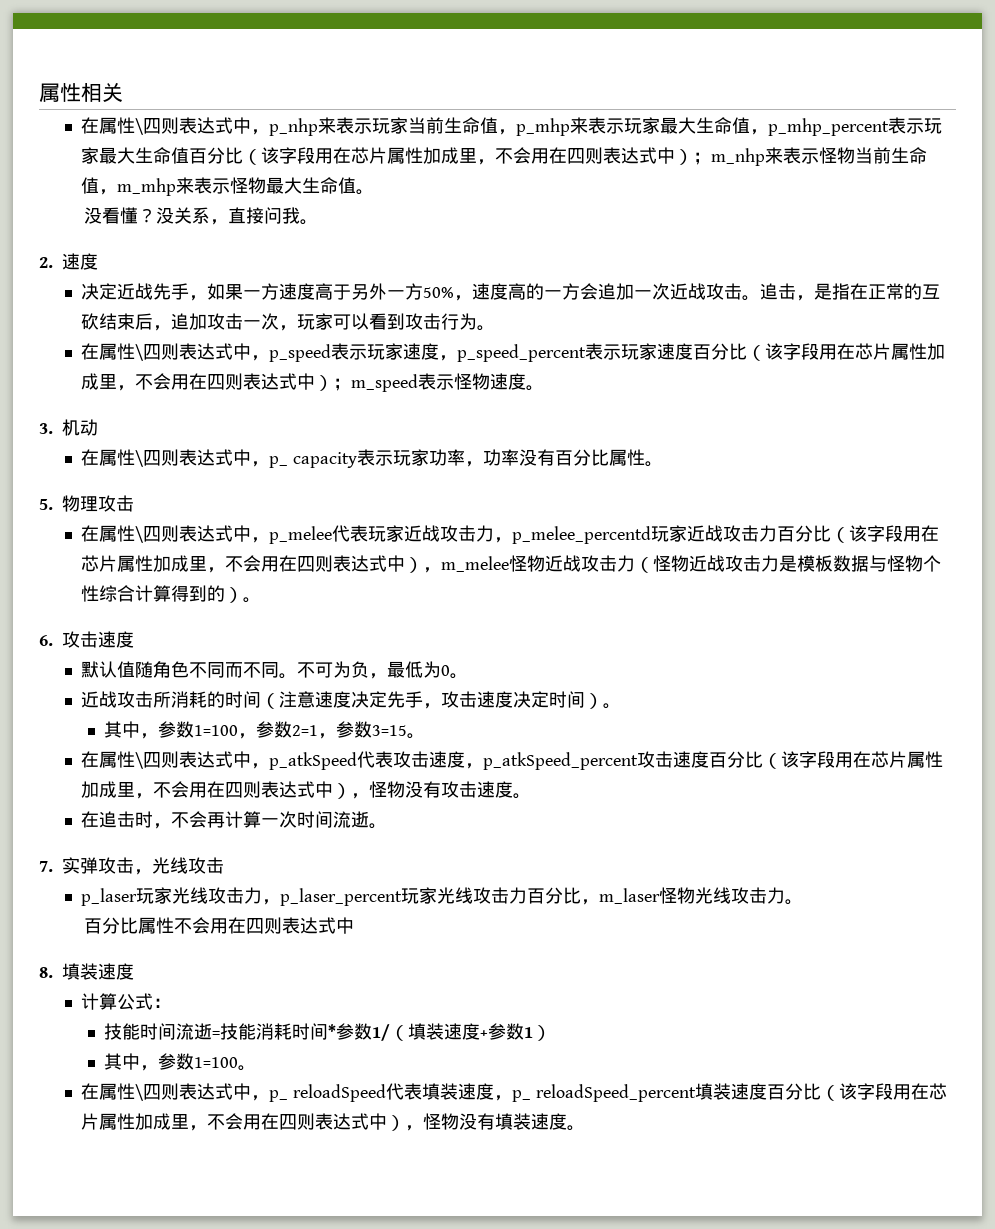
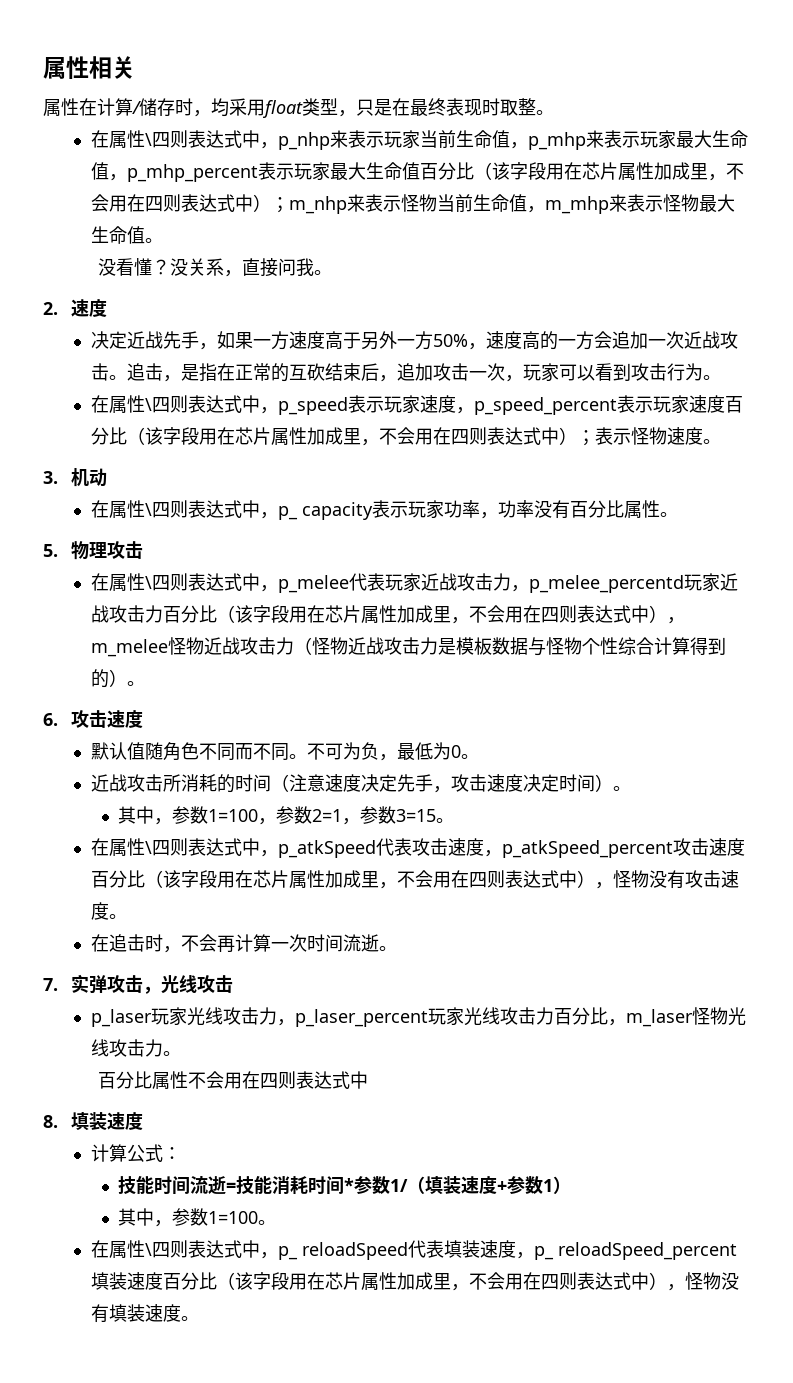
(123, 92) none -> [43,98,554,118] // 属性在计算/储存时，均采用float类型，只是在最终表现时取整。
[351,374,419,392] m_speed -> (595, 438) none

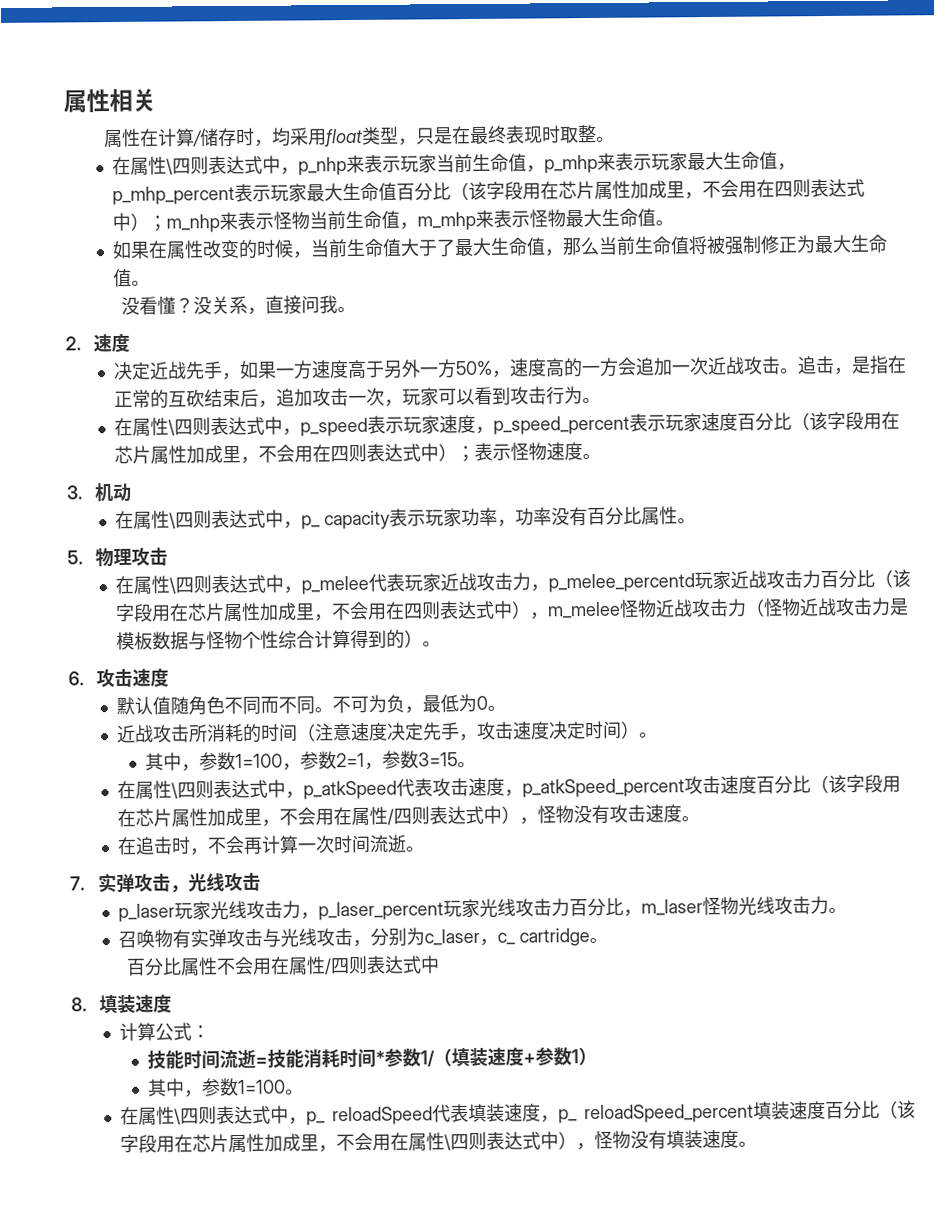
(163, 240) none -> [111,234,888,260] [112,268,150,288] // 如果在属性改变的时候，当前生命值大于了最大生命值，那么当前生命值将被强制修正为最大生命值。
(469, 879) none -> [350,806,394,826] 属性/
(181, 1053) none -> [117,927,608,949] // 召唤物有实弹攻击与光线攻击，分别为c_laser，c_ cartridge。
(261, 1080) none -> [288,956,333,975] 属性/
(541, 1281) none -> [407,1132,451,1151] 属性\

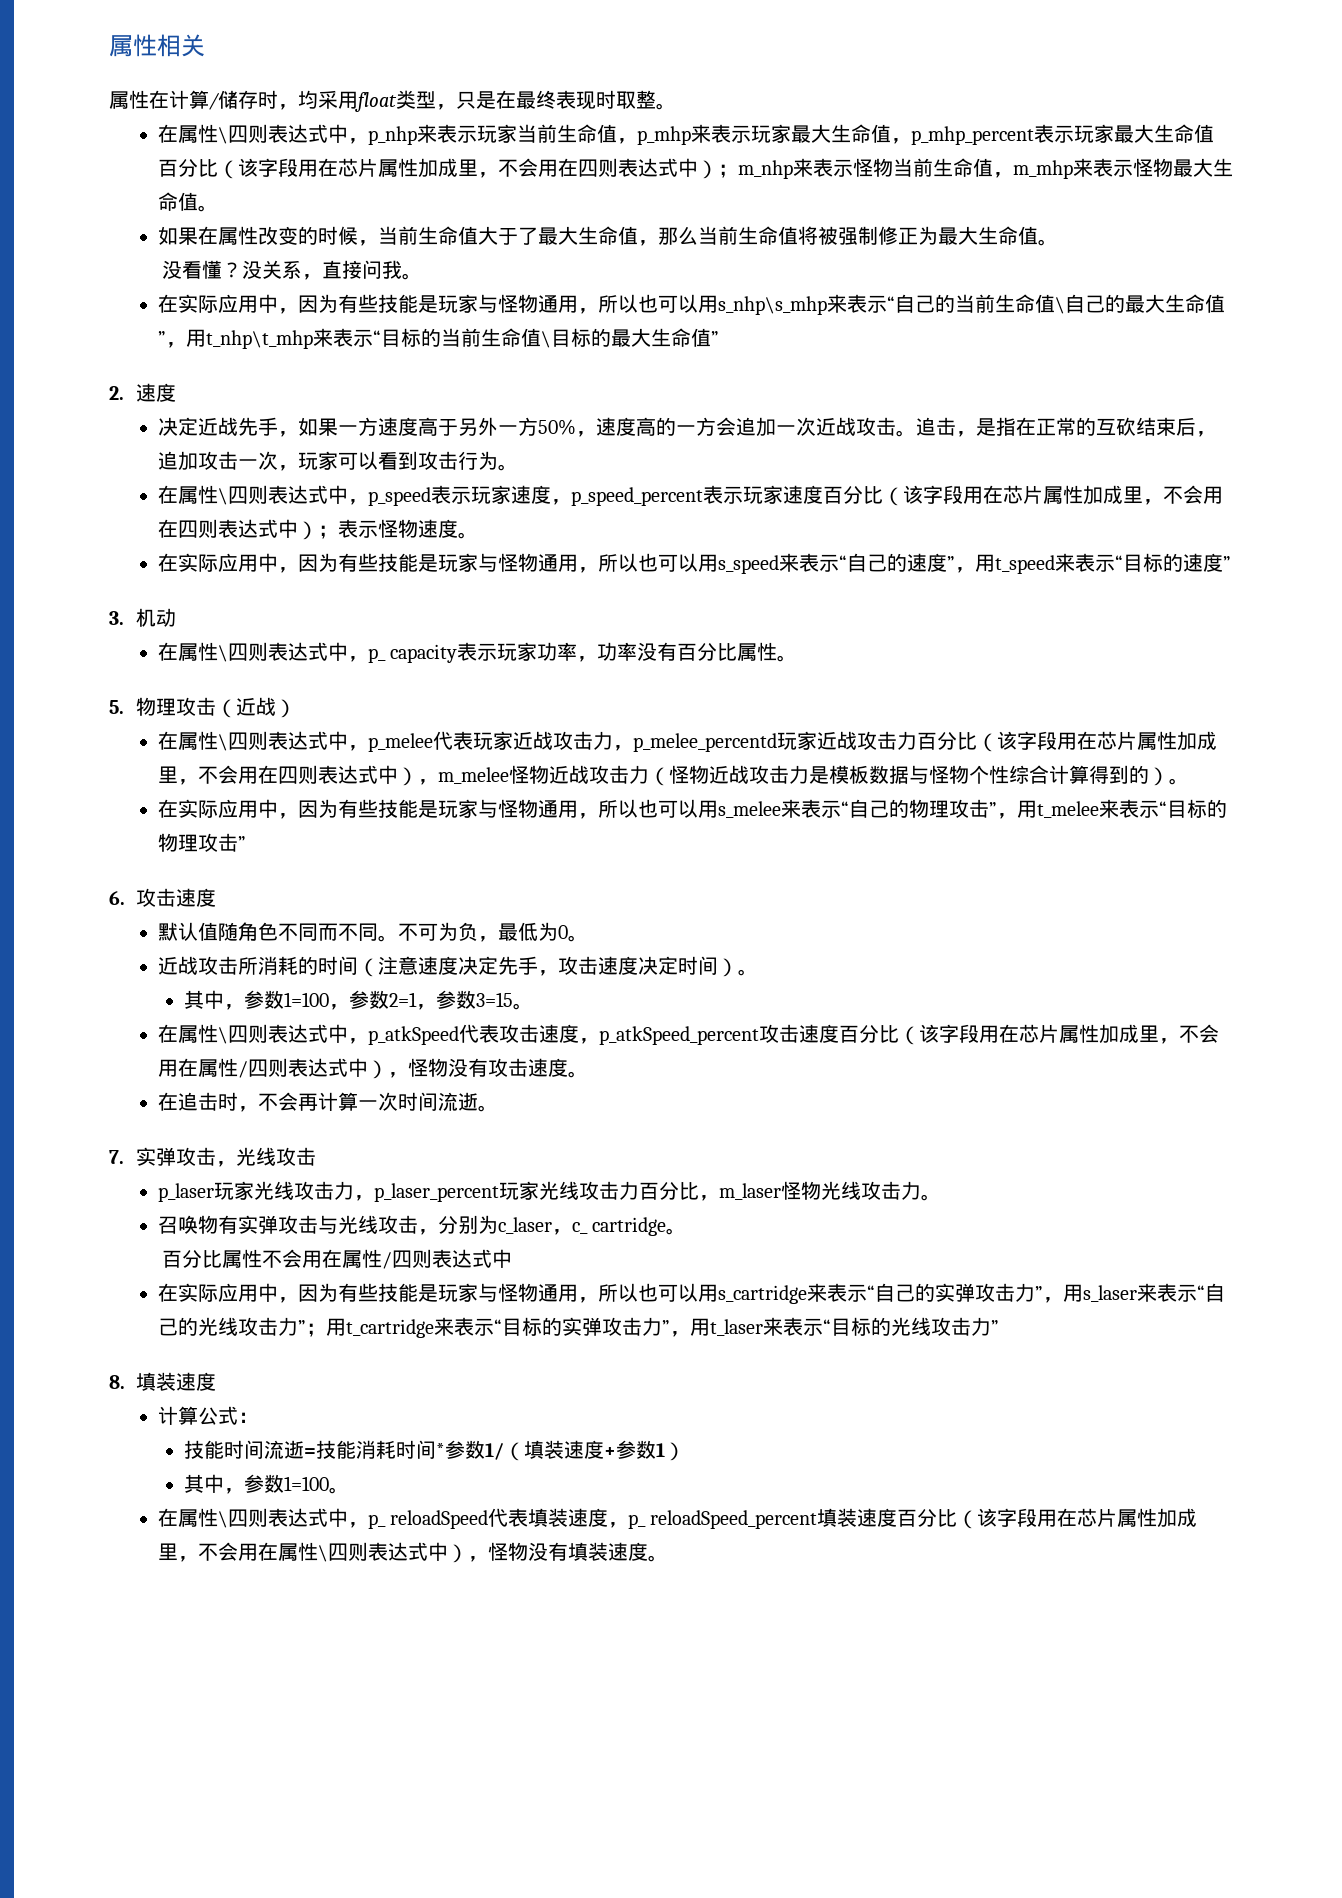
(357, 309) none -> [157,294,1225,315] [157,328,719,349] // 在实际应用中，因为有些技能是玩家与怪物通用，所以也可以用s_nhp\s_mhp来表示“自己的当前生命值\自己的最大生命值”，用t_nhp\t_mhp来表示“目标的当前生命值\目标的最大生命值”
(601, 456) none -> [157,553,1231,574] // 在实际应用中，因为有些技能是玩家与怪物通用，所以也可以用s_speed来表示“自己的速度”，用t_speed来表示“目标的速度”
(169, 556) none -> [215,697,296,718] （近战）
(441, 644) none -> [157,799,1227,819] [157,833,246,852] // 在实际应用中，因为有些技能是玩家与怪物通用，所以也可以用s_melee来表示“自己的物理攻击”，用t_melee来表示“目标的物理攻击”
(441, 964) none -> [157,1283,1225,1304] [157,1317,999,1338] // 在实际应用中，因为有些技能是玩家与怪物通用，所以也可以用s_cartridge来表示“自己的实弹攻击力”，用s_laser来表示“自己的光线攻击力”；用t_cartridge来表示“目标的实弹攻击力”，用t_laser来表示“目标的光线攻击力”

